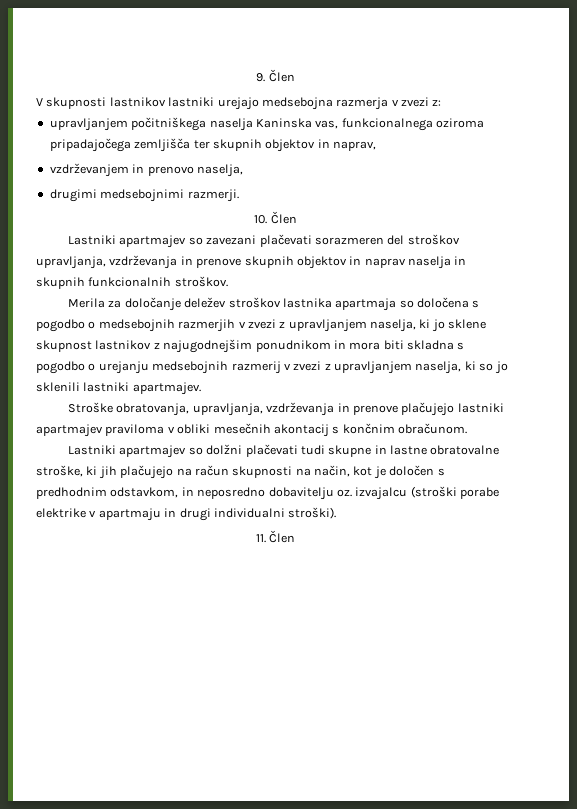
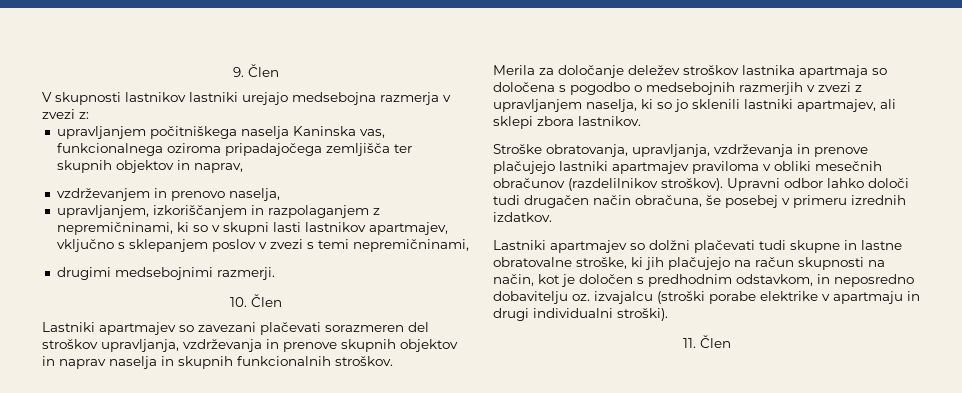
(243, 170) none -> [56,205,380,218] [56,222,448,235] [56,239,469,252] // upravljanjem, izkoriščanjem in razpolaganjem z nepremičninami, ki so v skupni lasti lastnikov apartmajev, vključno s sklepanjem poslov v zvezi s temi nepremičninami,
[431,319,487,332] [36,339,465,353] [36,361,508,374] [36,382,201,395] jo sklene skupnost lastnikov z najugodnejšim ponudnikom in mora biti skladna s pogodbo o urejanju medsebojnih razmerij v zvezi z upravljanjem naselja, ki so jo sklenili lastniki apartmajev. -> [657,99,896,112] [493,116,641,129] so jo sklenili lastniki apartmajev, ali sklepi zbora lastnikov.
[273,423,467,437] akontacij s končnim obračunom. -> [493,178,909,191] [493,195,906,208] [493,212,552,222] obračunov (razdelilnikov stroškov). Upravni odbor lahko določi tudi drugačen način obračuna, še posebej v primeru izrednih izdatkov.

